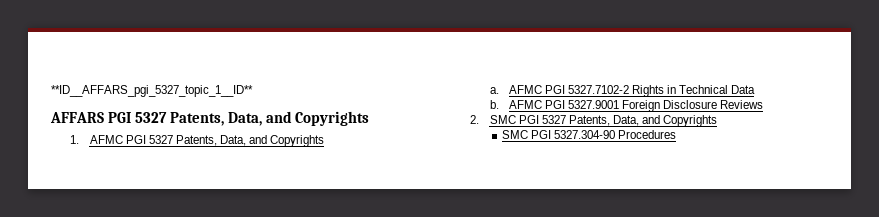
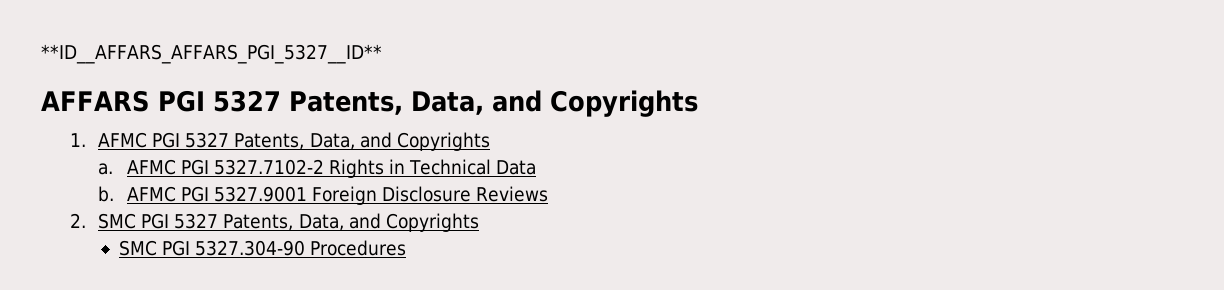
[51,85,253,97] **ID__AFFARS_pgi_5327_topic_1__ID** -> [41,44,382,64] **ID__AFFARS_AFFARS_PGI_5327__ID**

